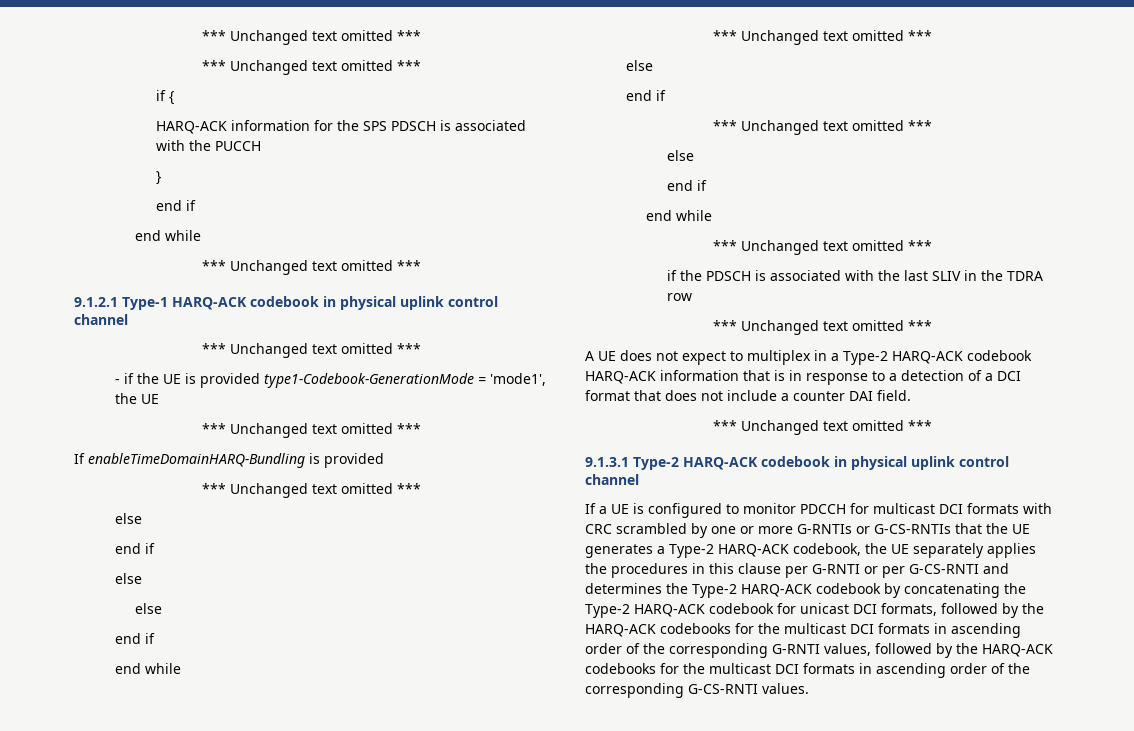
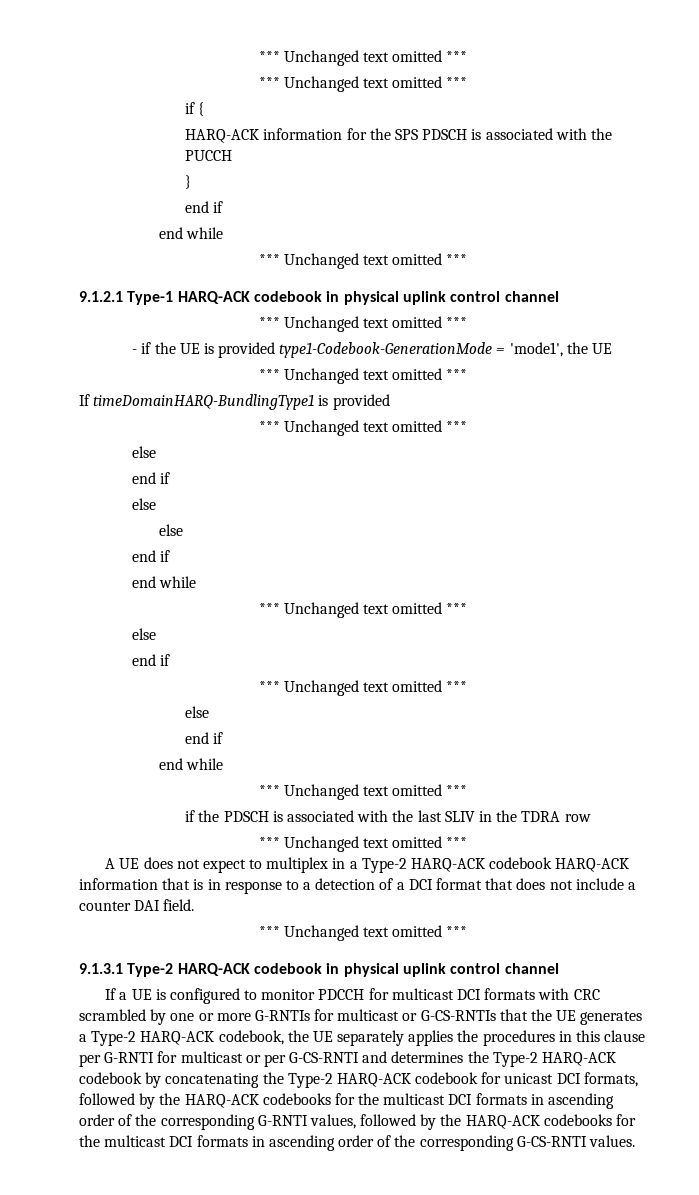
[88,453,305,468] enableTimeDomainHARQ-Bundling -> [93,394,315,410] timeDomainHARQ-BundlingType1
(852, 529) none -> [314,1009,400,1021] for multicast
(860, 569) none -> [157,1051,243,1063] for multicast

